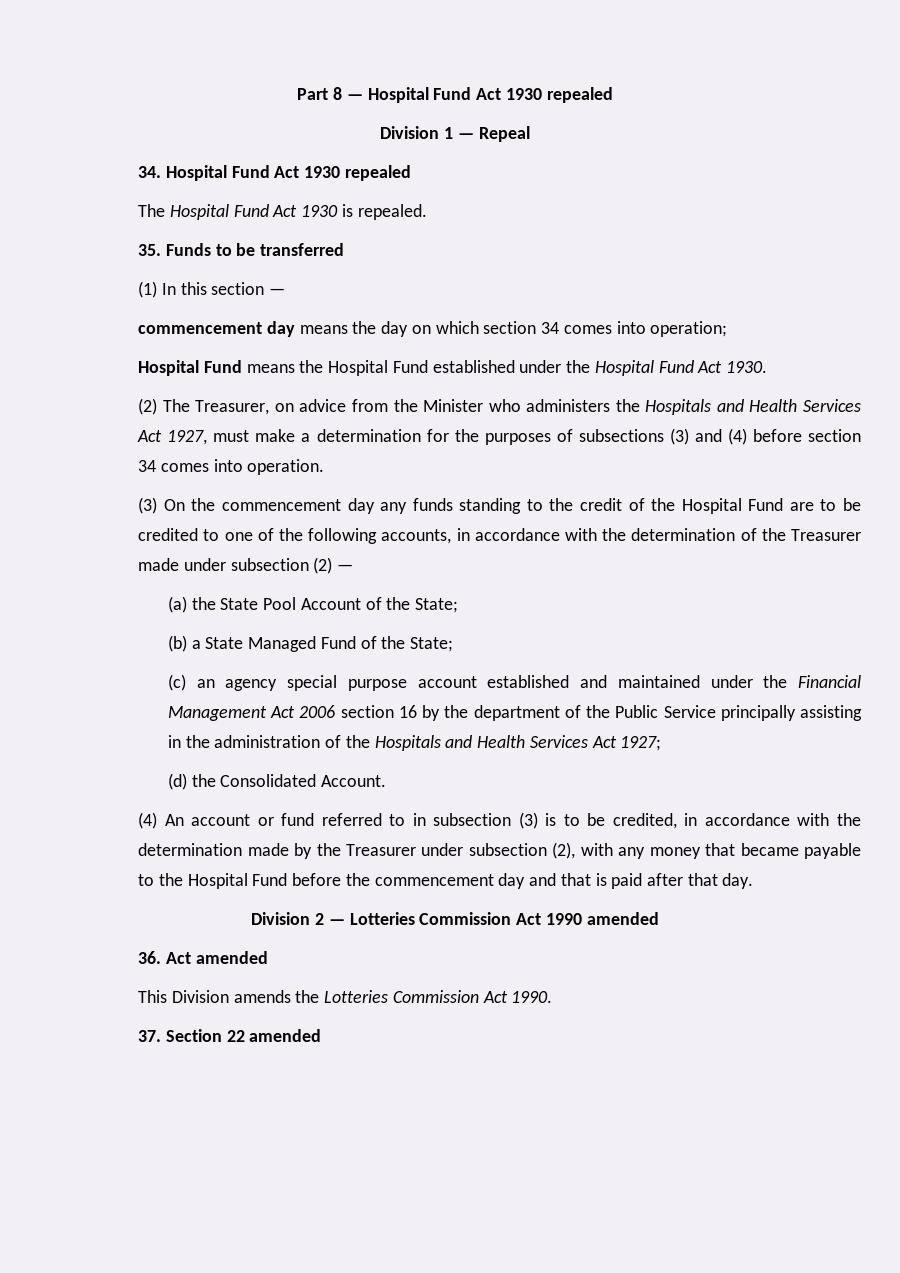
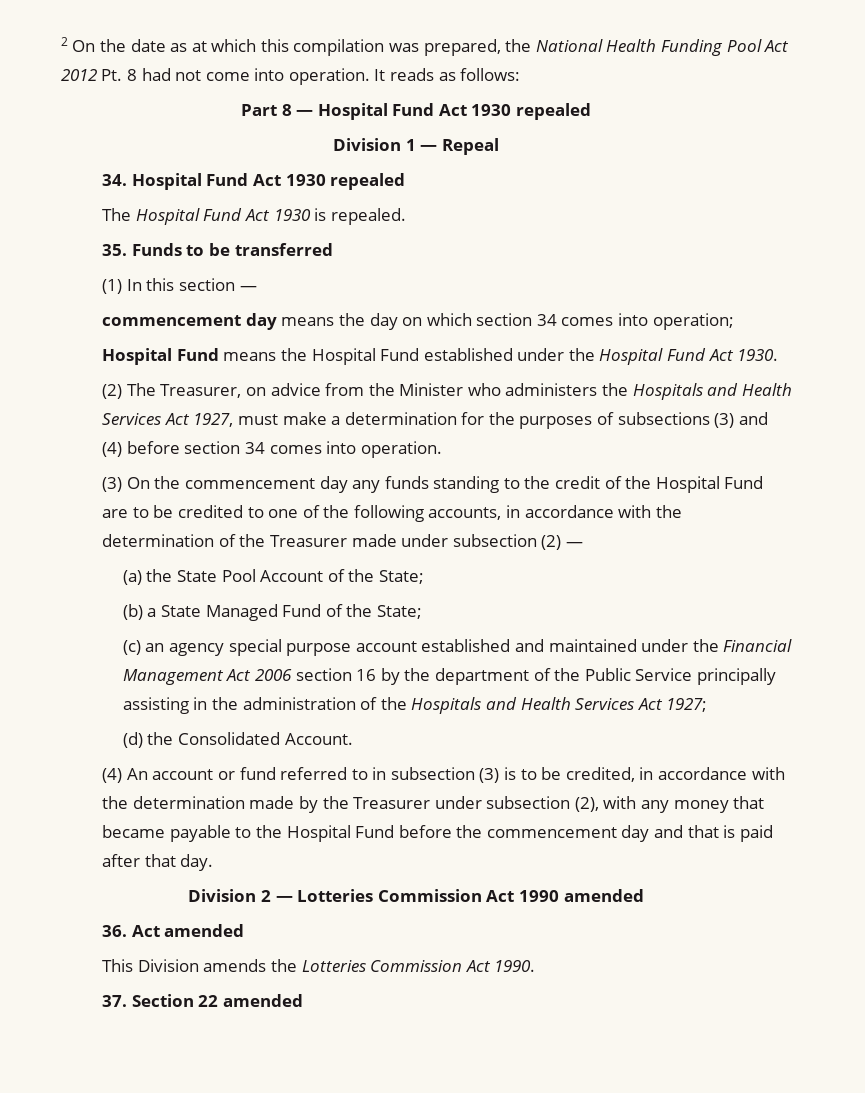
(297, 94) none -> [60,37,790,56] [60,68,521,85] 2 On the date as at which this compilation was prepared, the National Health Funding Pool Act 2012 Pt. 8 had not come into operation. It reads as follows: //

